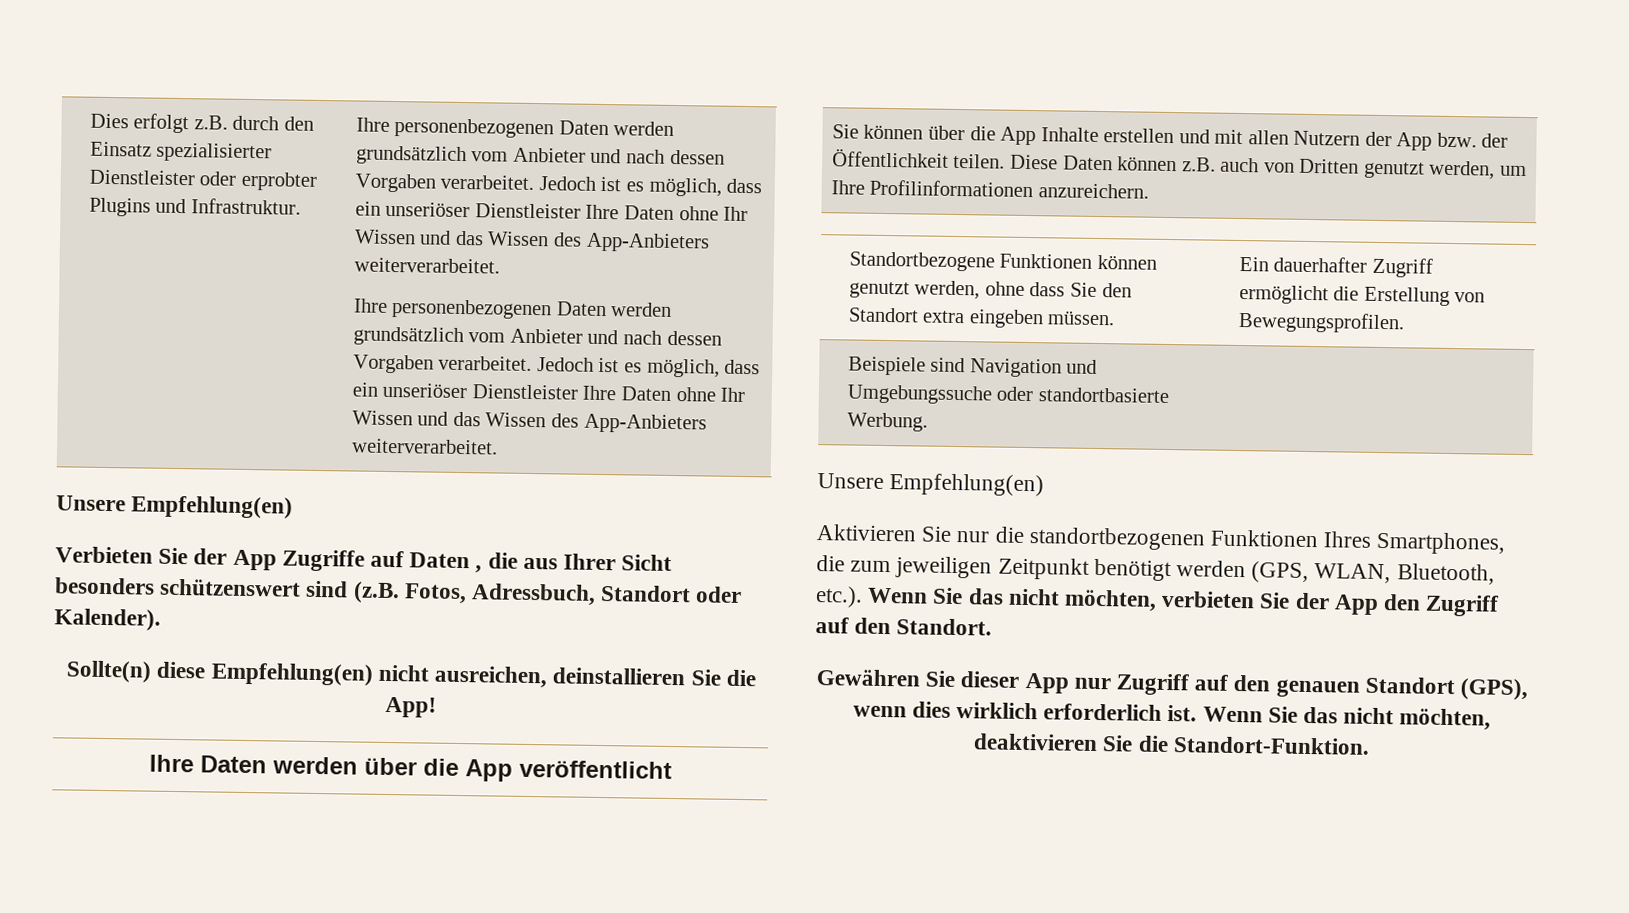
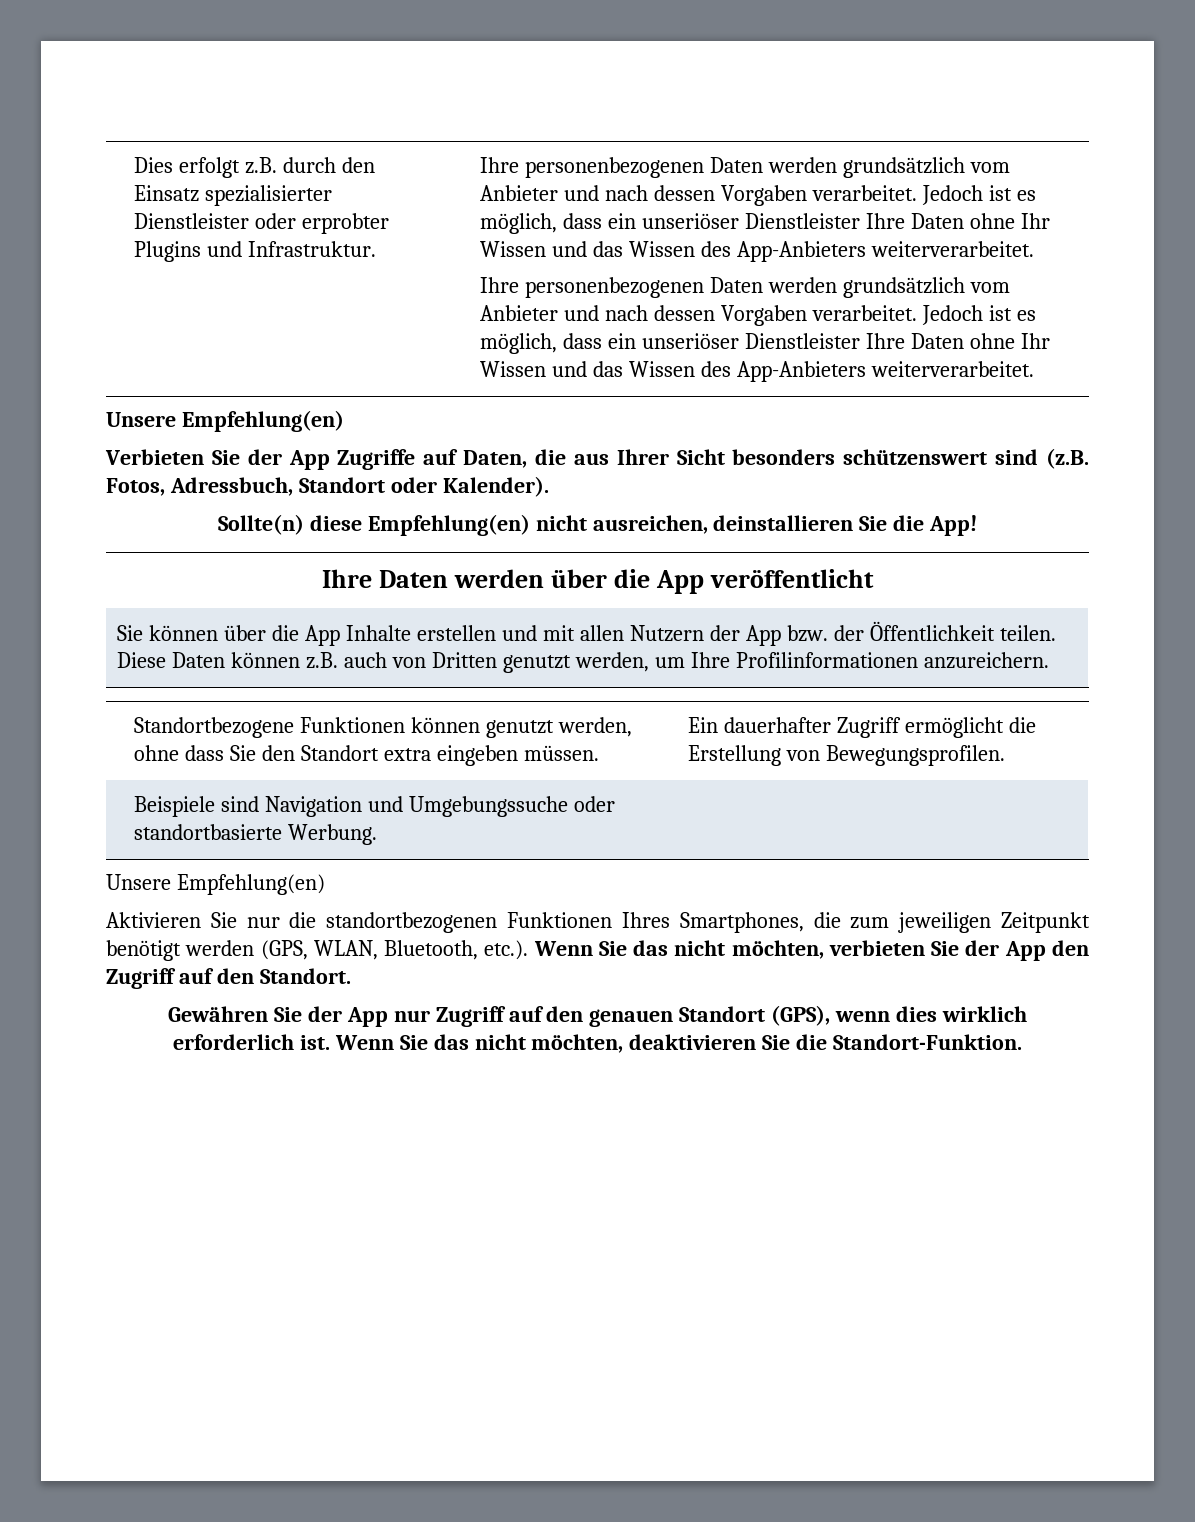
[409,552,483,574] Daten , -> [463,450,528,468] Daten,
[960,671,1020,688] dieser -> [307,1006,342,1022] der

